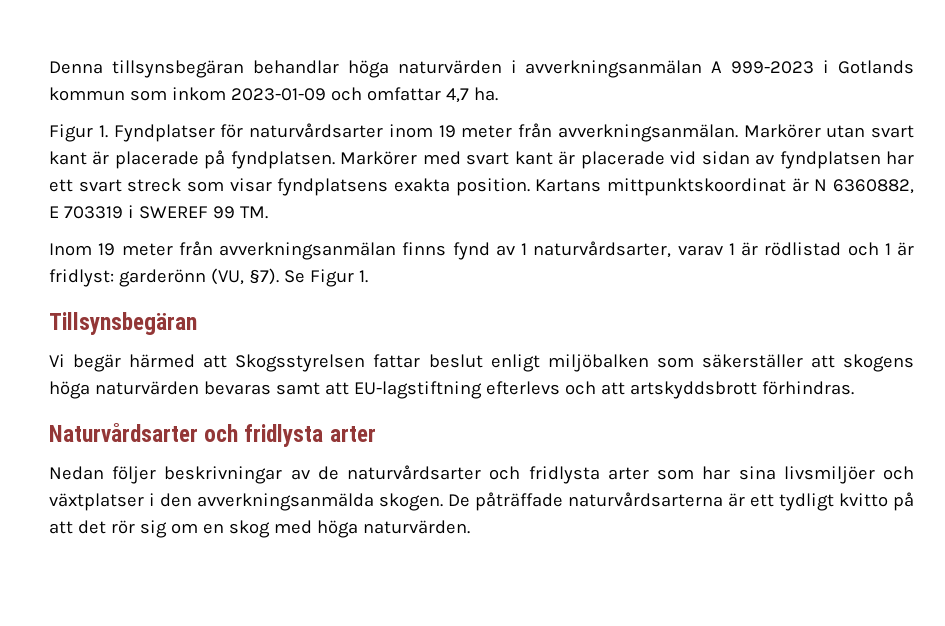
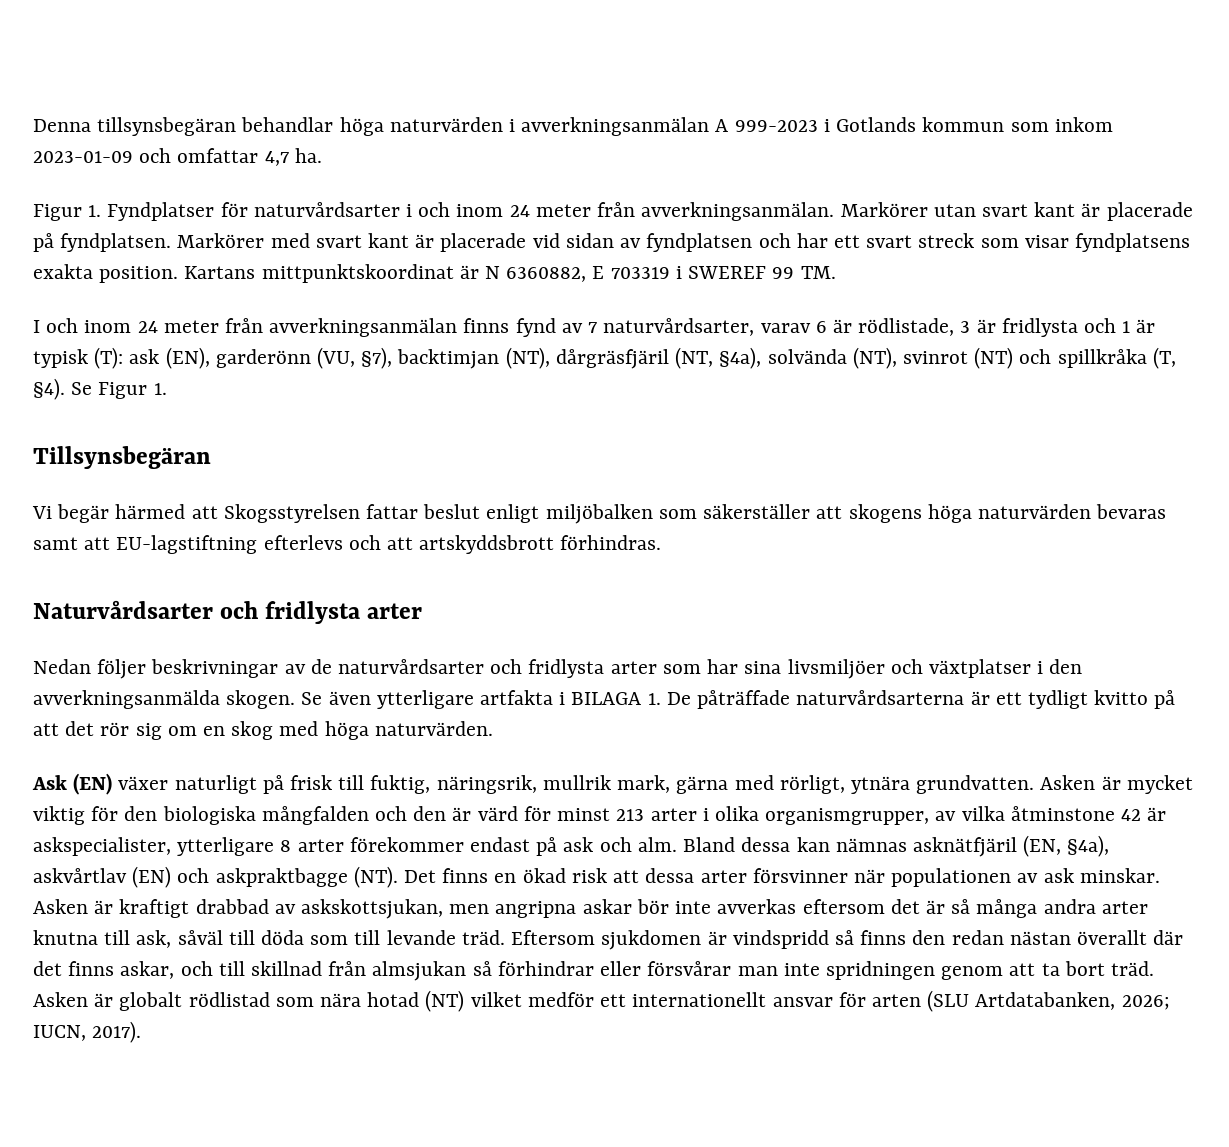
[388,124,456,138] inom 19 -> [406,202,530,217] i och inom 24
(881, 160) none -> [758,233,791,248] och
[49,243,116,256] Inom 19 -> [33,318,158,333] I och inom 24
[521,243,527,255] 1 -> [588,322,598,333] 7
[728,242,914,256] [49,268,279,287] 1 är rödlistad och 1 är fridlyst: garderönn (VU, §7). -> [815,318,1156,337] [33,347,1176,369] [33,378,65,400] 6 är rödlistade, 3 är fridlysta och 1 är typisk (T): ask (EN), garderönn (VU, §7), backtimjan (NT), dårgräsfjäril (NT, §4a), solvända (NT), svinrot (NT) och spillkråka (T, §4).
(443, 502) none -> [301,690,661,709] Se även ytterligare artfakta i BILAGA 1.
(470, 527) none -> [32,773,1193,795] [33,806,1167,825] [33,835,1110,857] [33,866,1160,888] [33,899,1148,919] [33,930,1184,950] [33,961,1154,981] [33,990,1170,1012] [33,1021,142,1043] // Ask (EN) växer naturligt på frisk till fuktig, näringsrik, mullrik mark, gärna med rörligt, ytnära grundvatten. Asken är mycket viktig för den biologiska mångfalden och den är värd för minst 213 arter i olika organismgrupper, av vilka åtminstone 42 är askspecialister, ytterligare 8 arter förekommer endast på ask och alm. Bland dessa kan nämnas asknätfjäril (EN, §4a), askvårtlav (EN) och askpraktbagge (NT). Det finns en ökad risk att dessa arter försvinner när populationen av ask minskar. Asken är kraftigt drabbad av askskottsjukan, men angripna askar bör inte avverkas eftersom det är så många andra arter knutna till ask, såväl till döda som till levande träd. Eftersom sjukdomen är vindspridd så finns den redan nästan överallt där det finns askar, och till skillnad från almsjukan så förhindrar eller försvårar man inte spridningen genom att ta bort träd. Asken är globalt rödlistad som nära hotad (NT) vilket medför ett internationellt ansvar för arten (SLU Artdatabanken, 2026; IUCN, 2017).

